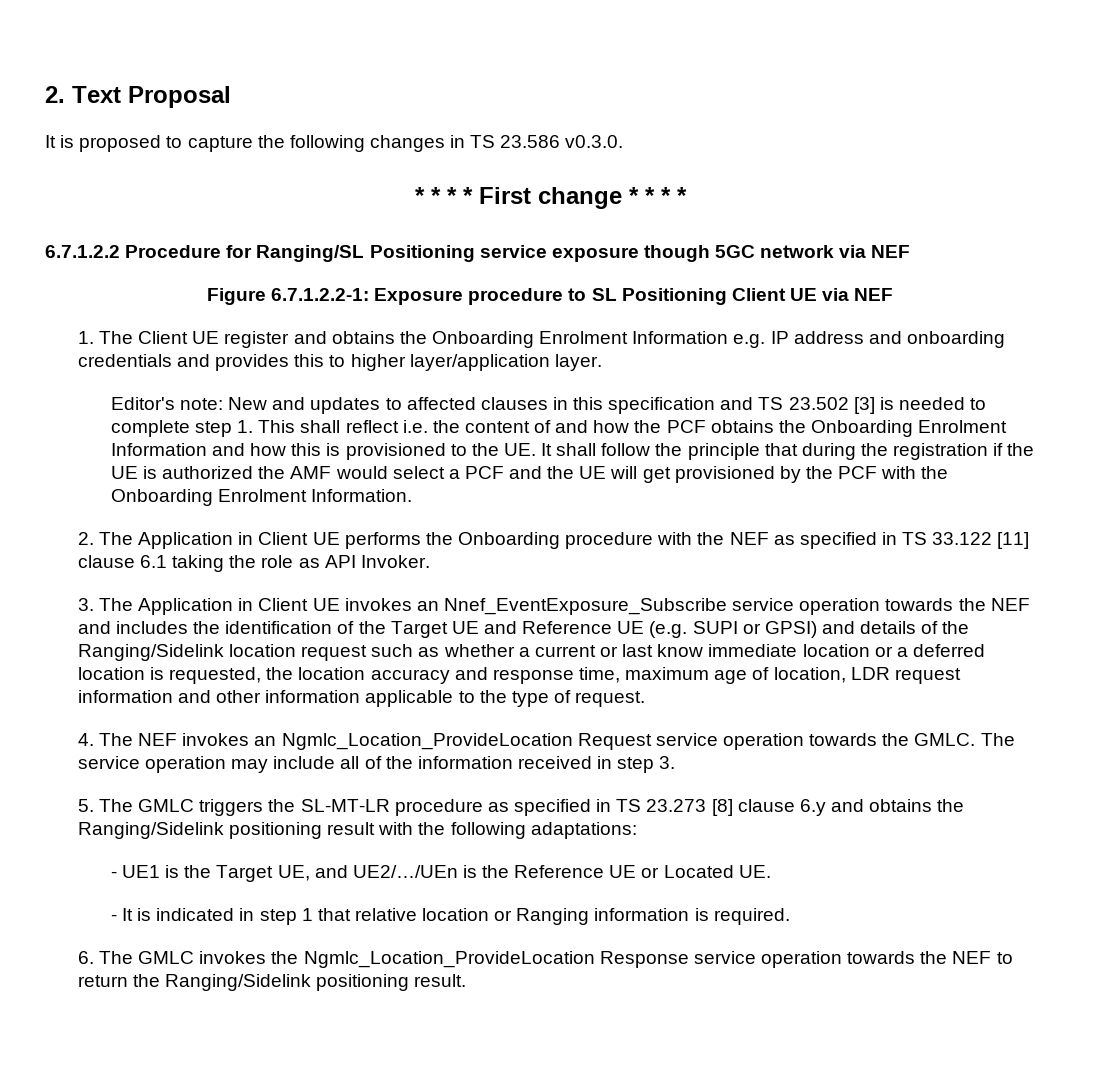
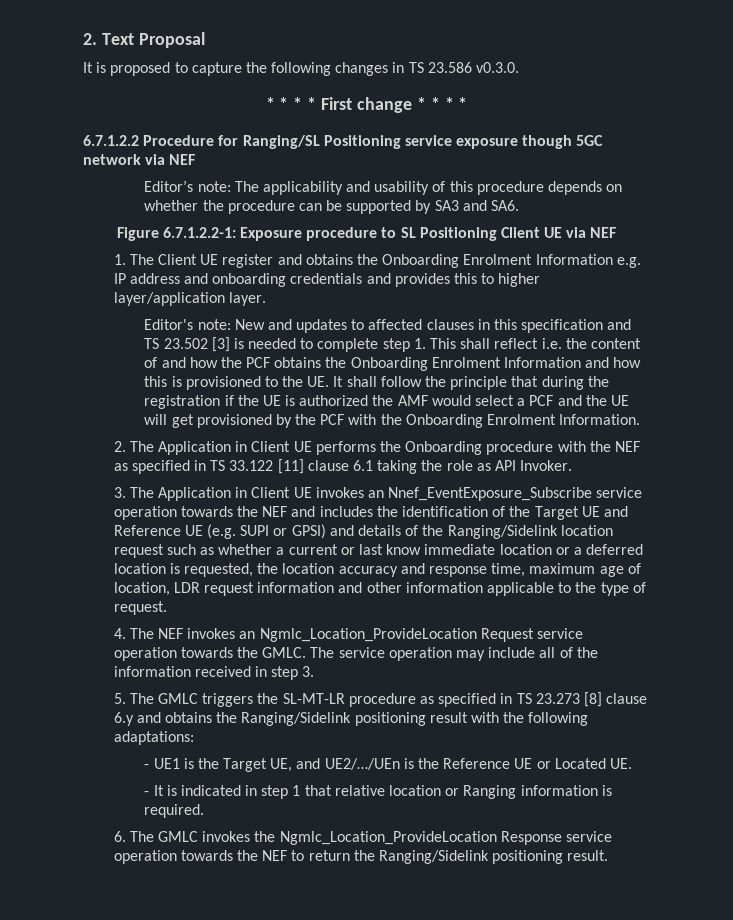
(911, 251) none -> [144,180,623,195] [144,200,520,214] // Editor’s note: The applicability and usability of this procedure depends on whether the procedure can be supported by SA3 and SA6.

